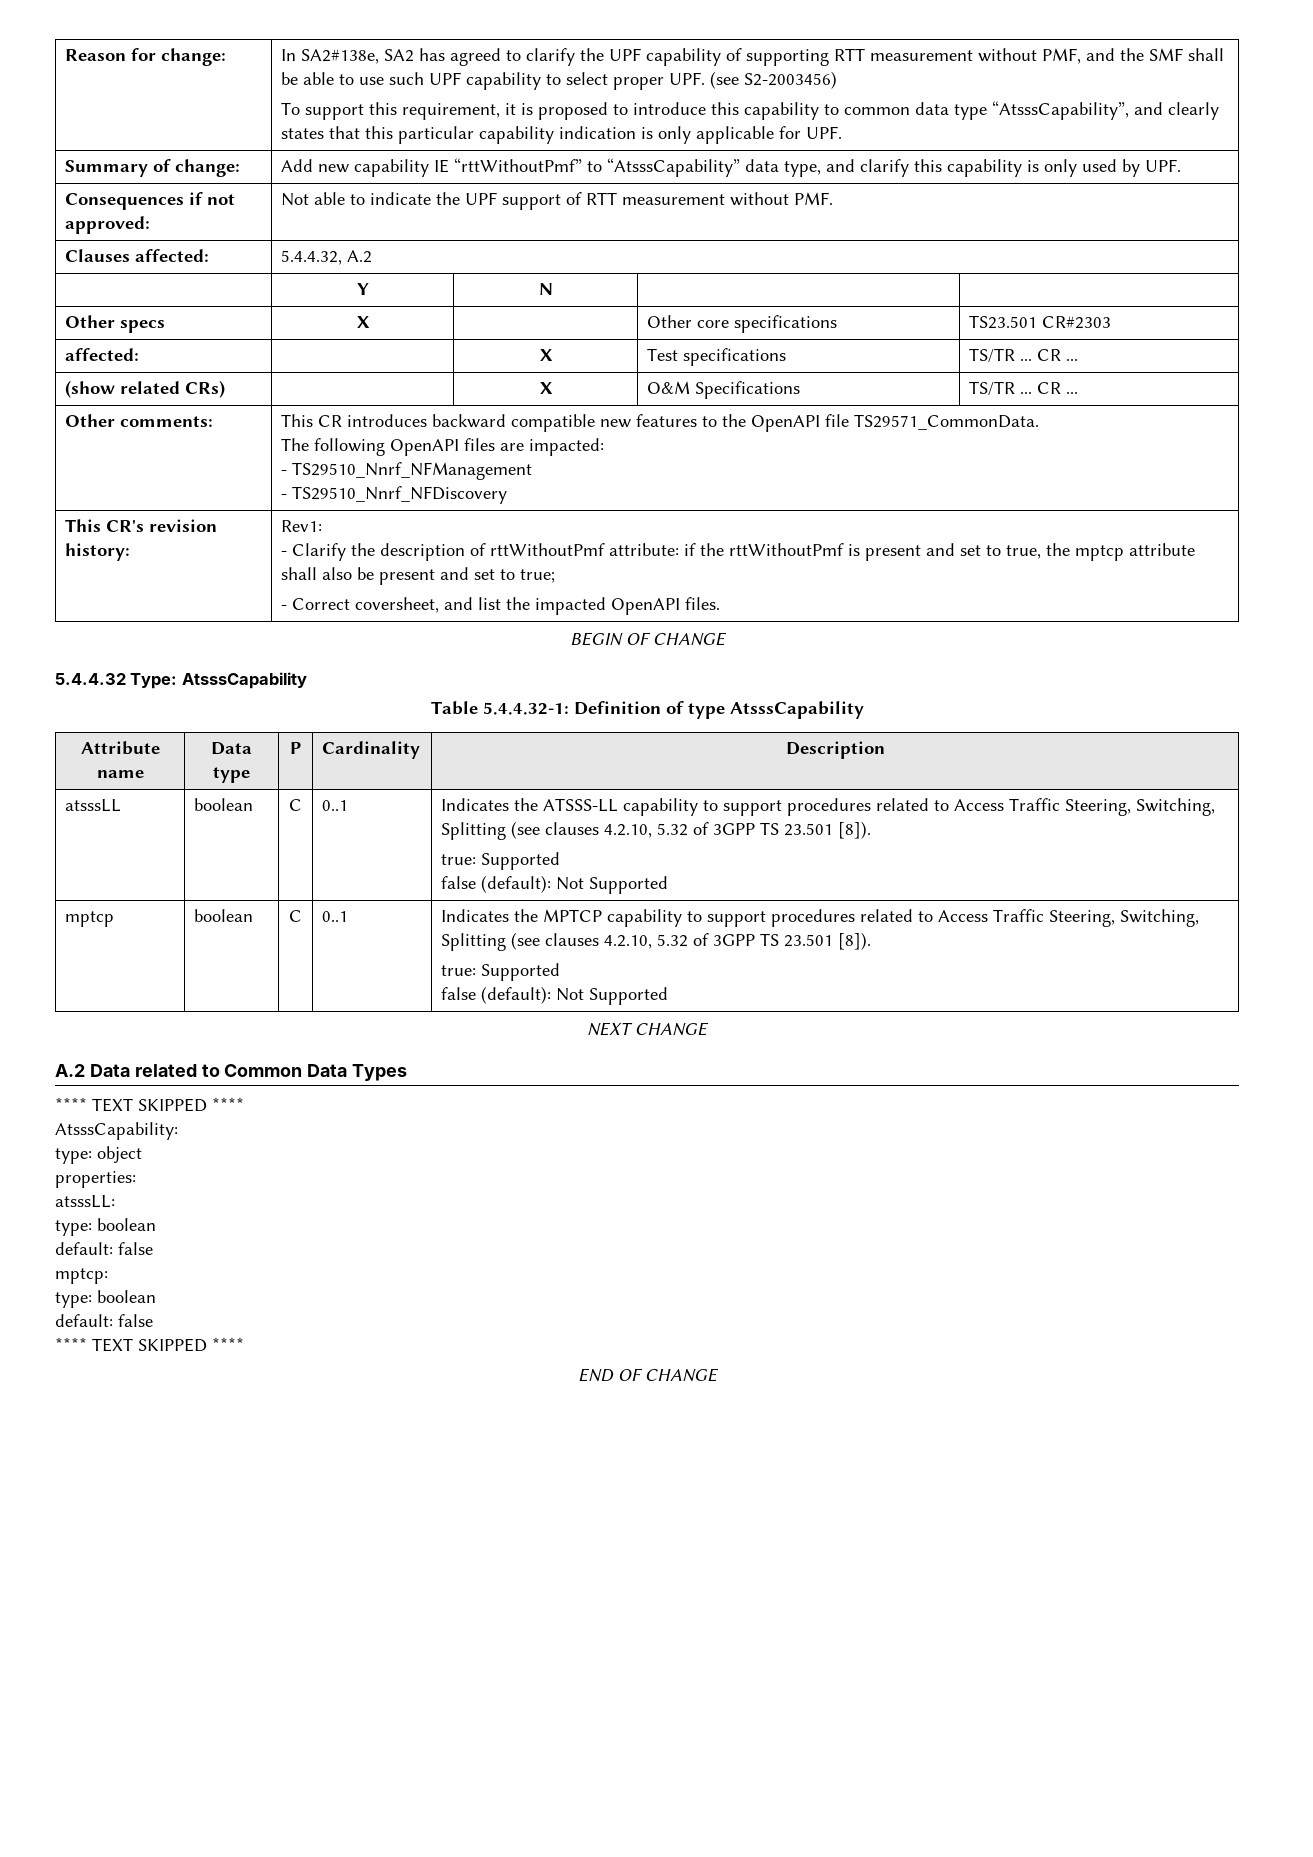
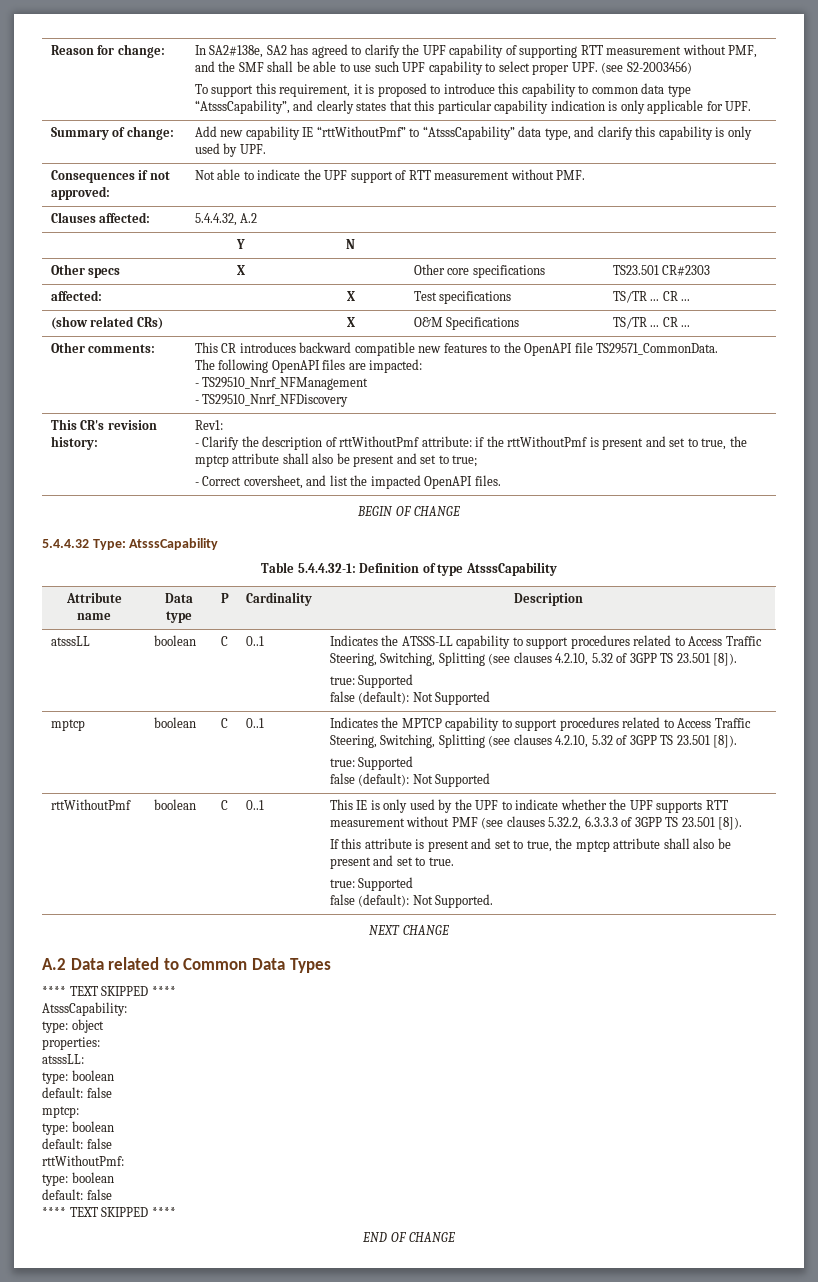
(668, 996) none -> [50,799,131,810] [153,799,196,810] [221,800,228,810] [245,800,264,810] [329,799,728,813] [329,816,743,830] [329,838,731,852] [329,855,454,869] [329,877,414,891] [329,894,494,908] // rttWithoutPmf | boolean | C | 0..1 | This IE is only used by the UPF to indicate whether the UPF supports RTT measurement without PMF (see clauses 5.32.2, 6.3.3.3 of 3GPP TS 23.501 [8]). // If this attribute is present and set to true, the mptcp attribute shall also be present and set to true. // true: Supported // false (default): Not Supported.
(153, 1320) none -> [42,1155,124,1166] [42,1172,114,1186] [42,1189,112,1200] // rttWithoutPmf: // type: boolean // default: false

